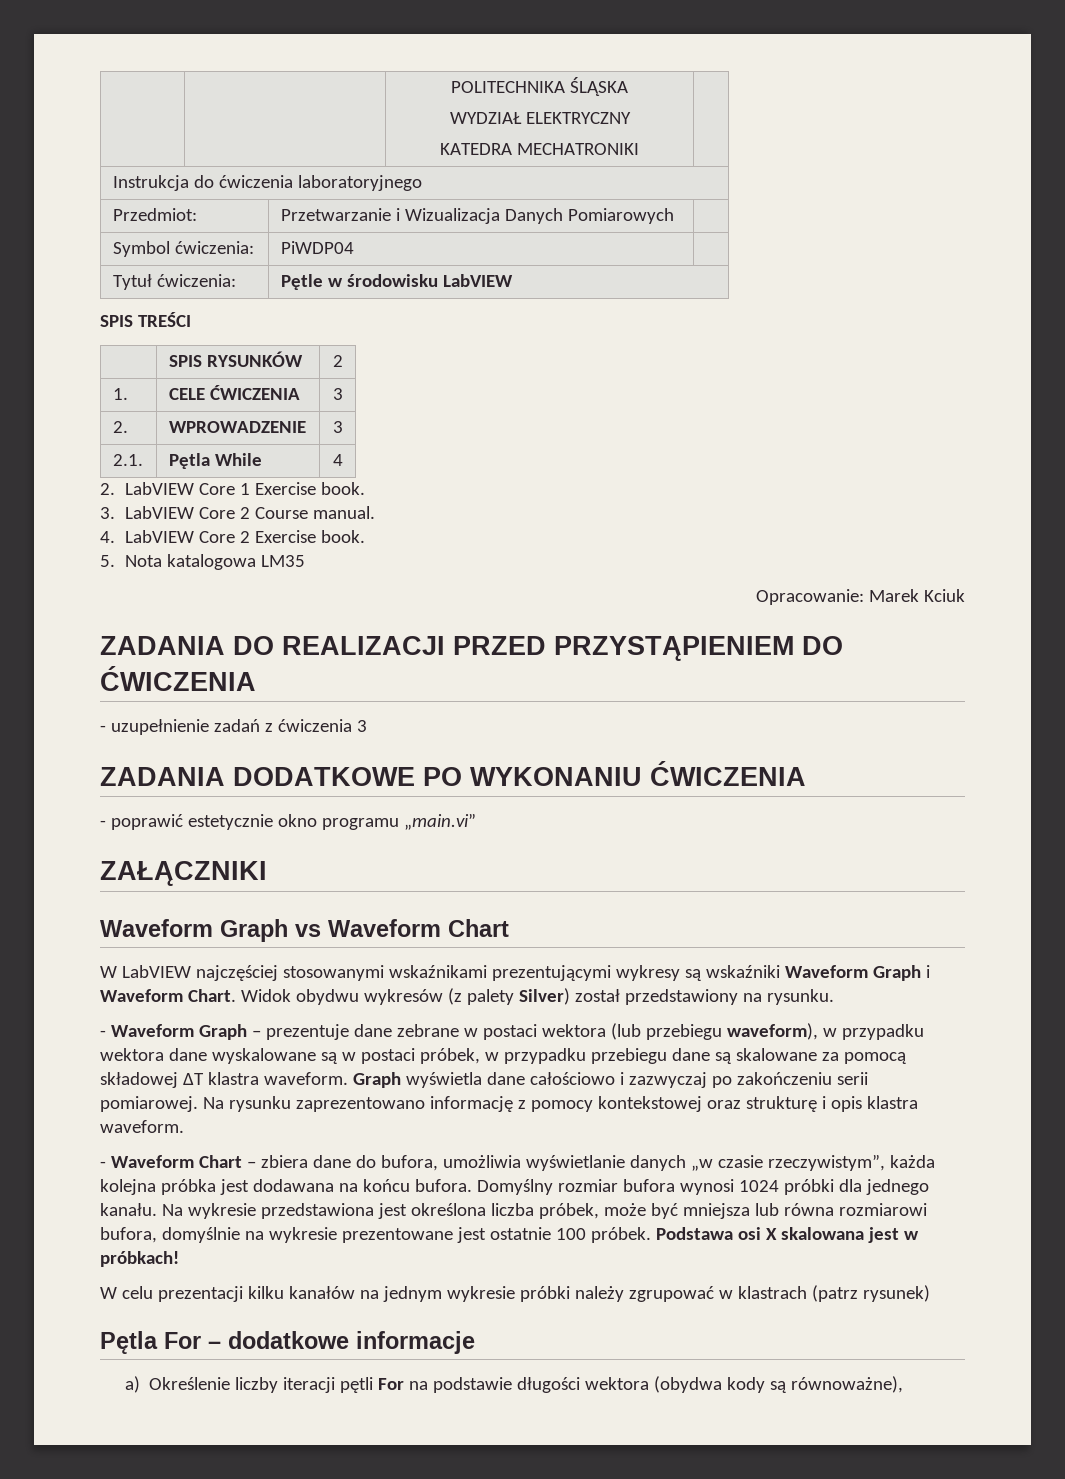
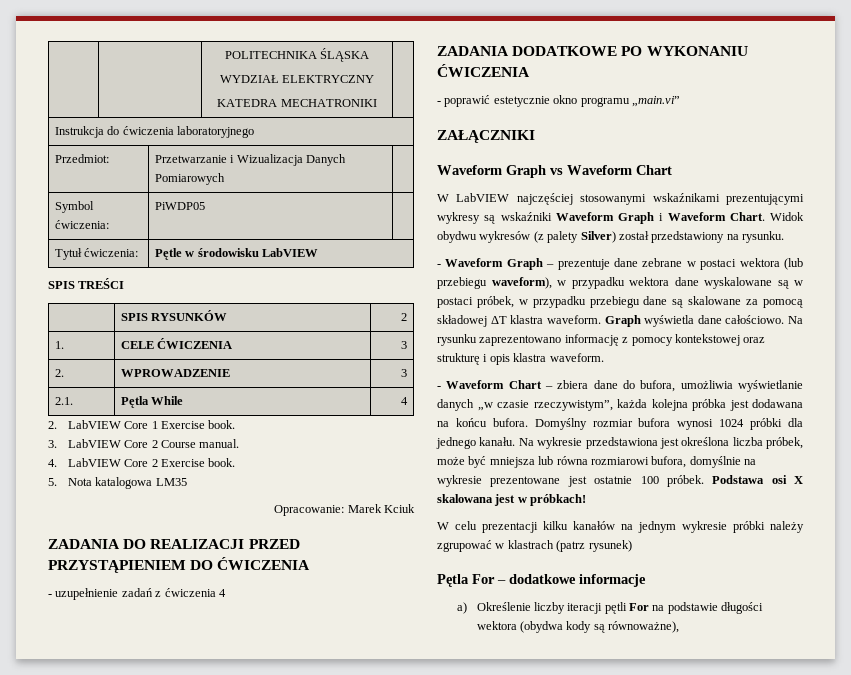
[280,241,354,254] PiWDP04 -> [155,202,206,210] PiWDP05
[356,720,367,732] 3 -> [218,589,226,597] 4
[529,1072,868,1088] [100,1096,198,1112] całościowo i zazwyczaj po zakończeniu serii pomiarowej. -> [725,315,785,324] całościowo.

